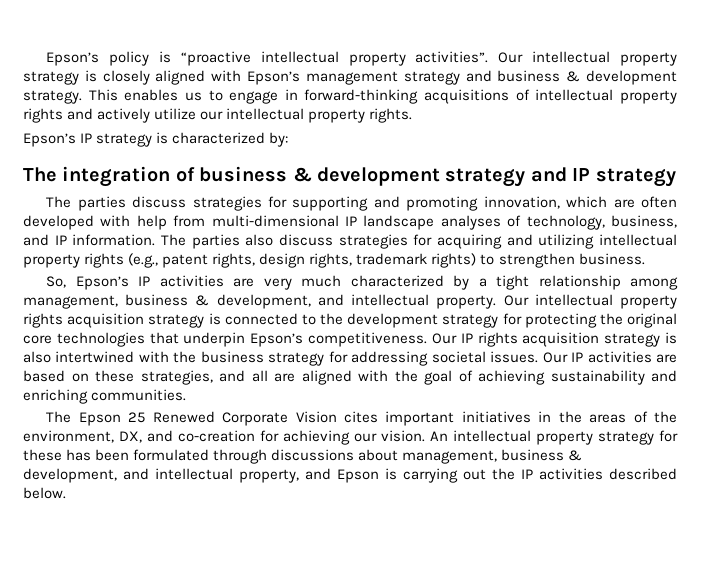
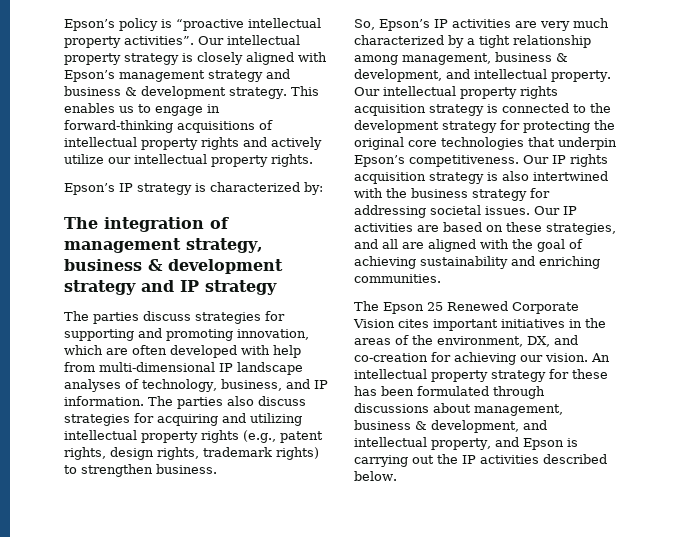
(195, 174) none -> [64,238,263,253] management strategy,

